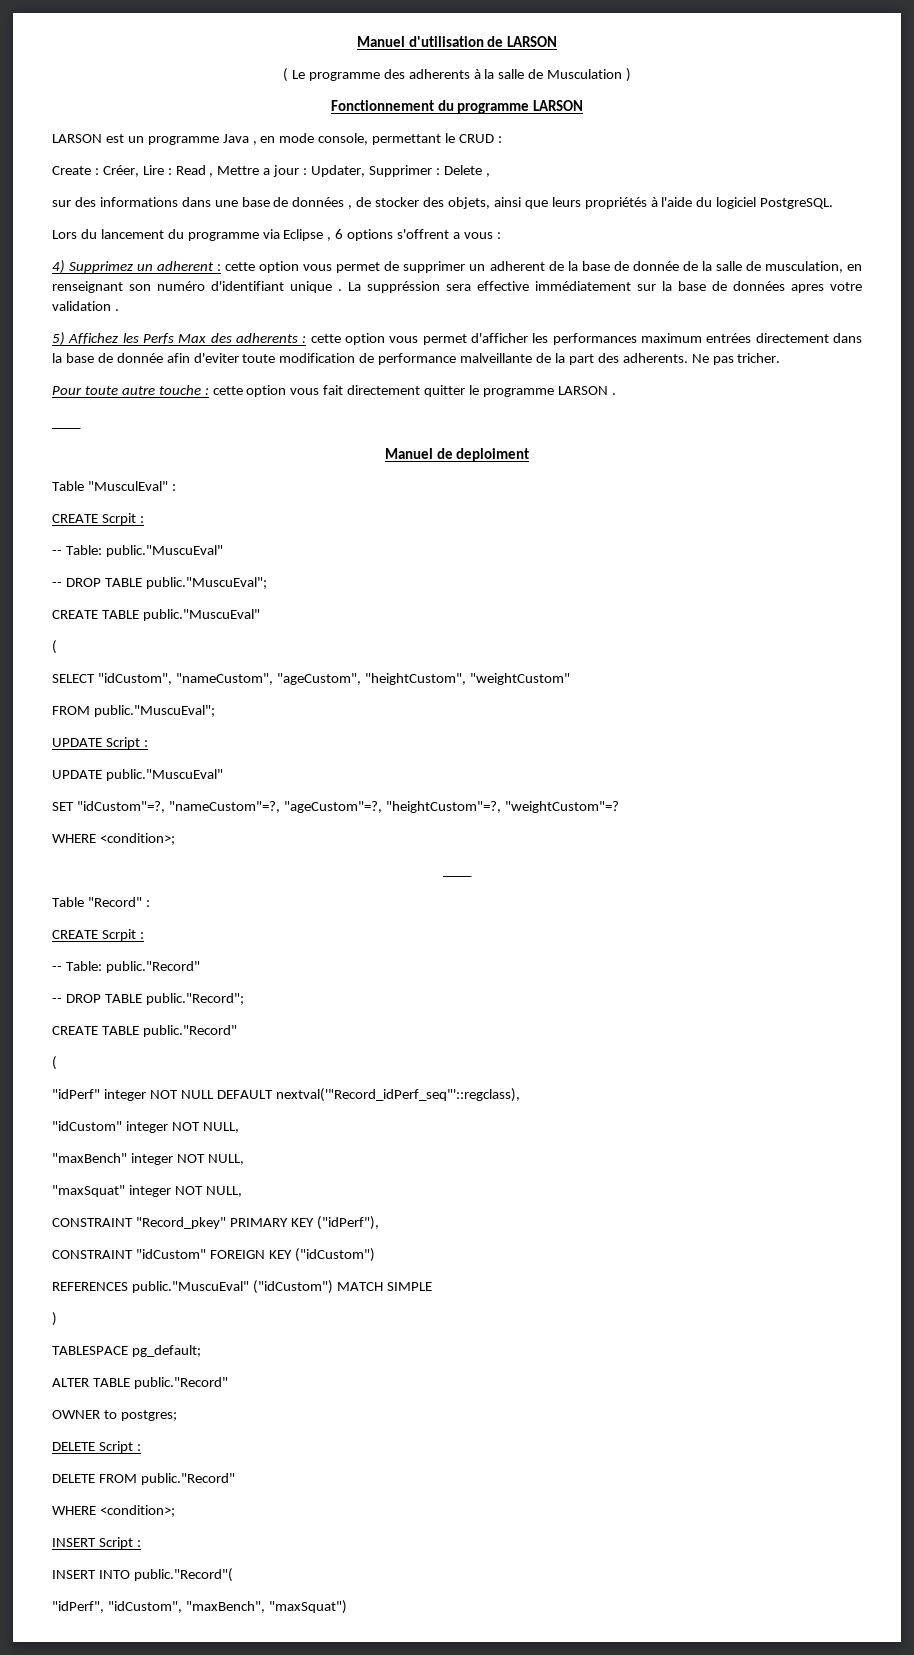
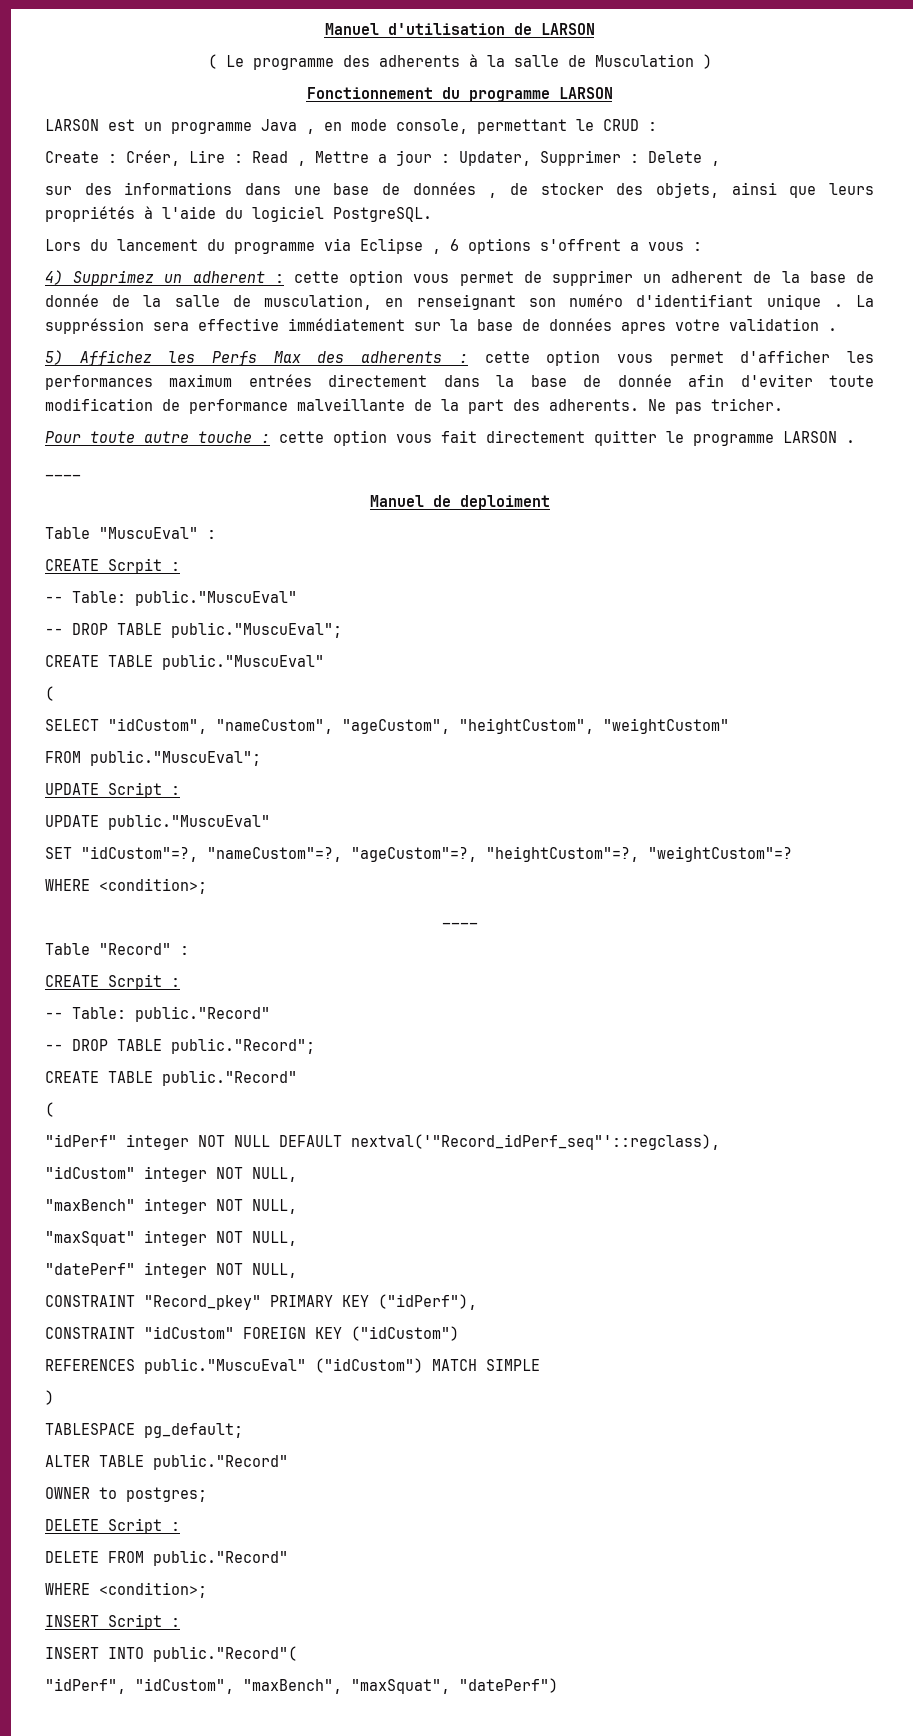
[87,481,168,491] "MusculEval" -> [99,527,198,539] "MuscuEval"
(242, 1191) none -> [45,1262,297,1278] // "datePerf" integer NOT NULL,
[268,1600,347,1614] "maxSquat") -> [351,1678,558,1694] "maxSquat", "datePerf")

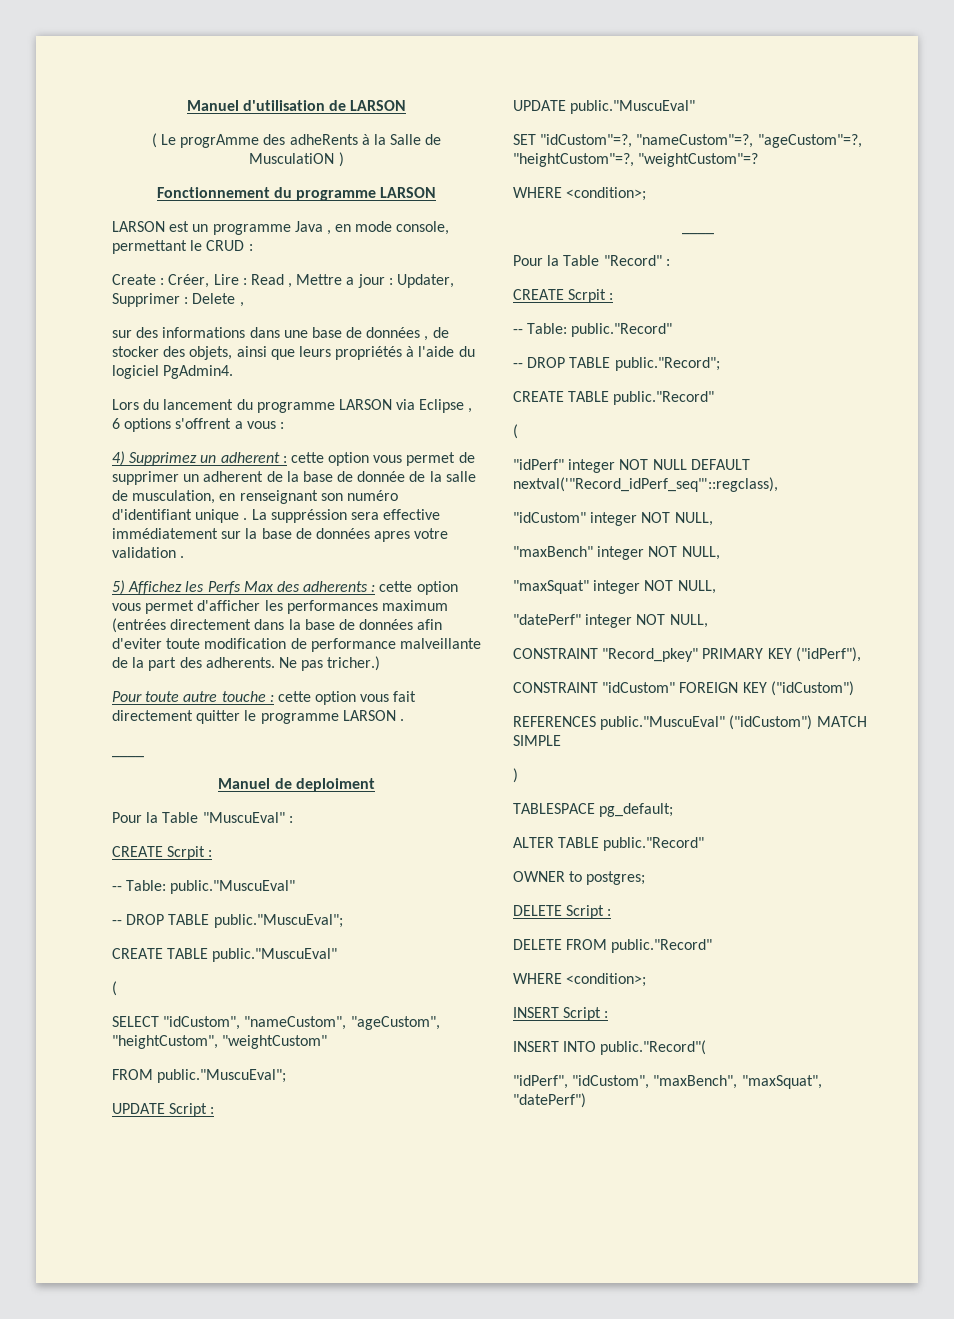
[252,54,694,70] programme des adherents à la salle de Musculation -> [180,134,442,148] [249,153,335,164] progrAmme des adheRents à la Salle de MusculatiON
[333,207,432,222] PostgreSQL. -> [163,365,234,379] PgAdmin4.
(315, 248) none -> [338,399,392,410] LARSON
[248,374,312,387] entrées -> [112,618,166,633] (entrées
[617,374,672,387] donnée -> [359,619,414,630] données
[711,398,783,411] tricher. -> [327,656,381,671] tricher.)
(550, 502) none -> [112,812,159,823] Pour la
(478, 923) none -> [513,255,560,266] Pour la

